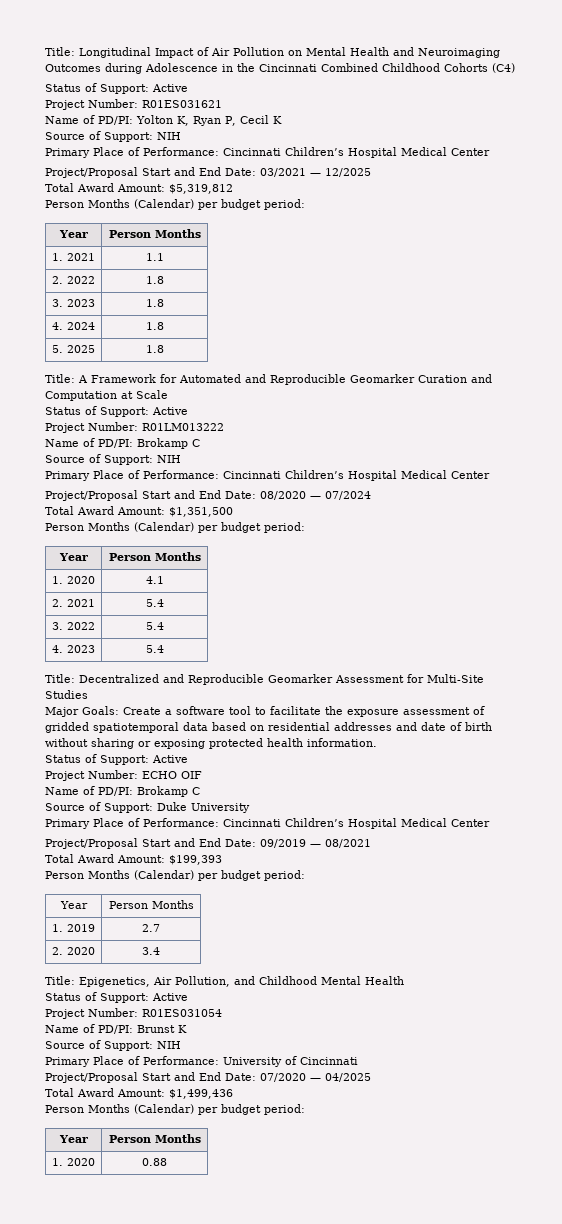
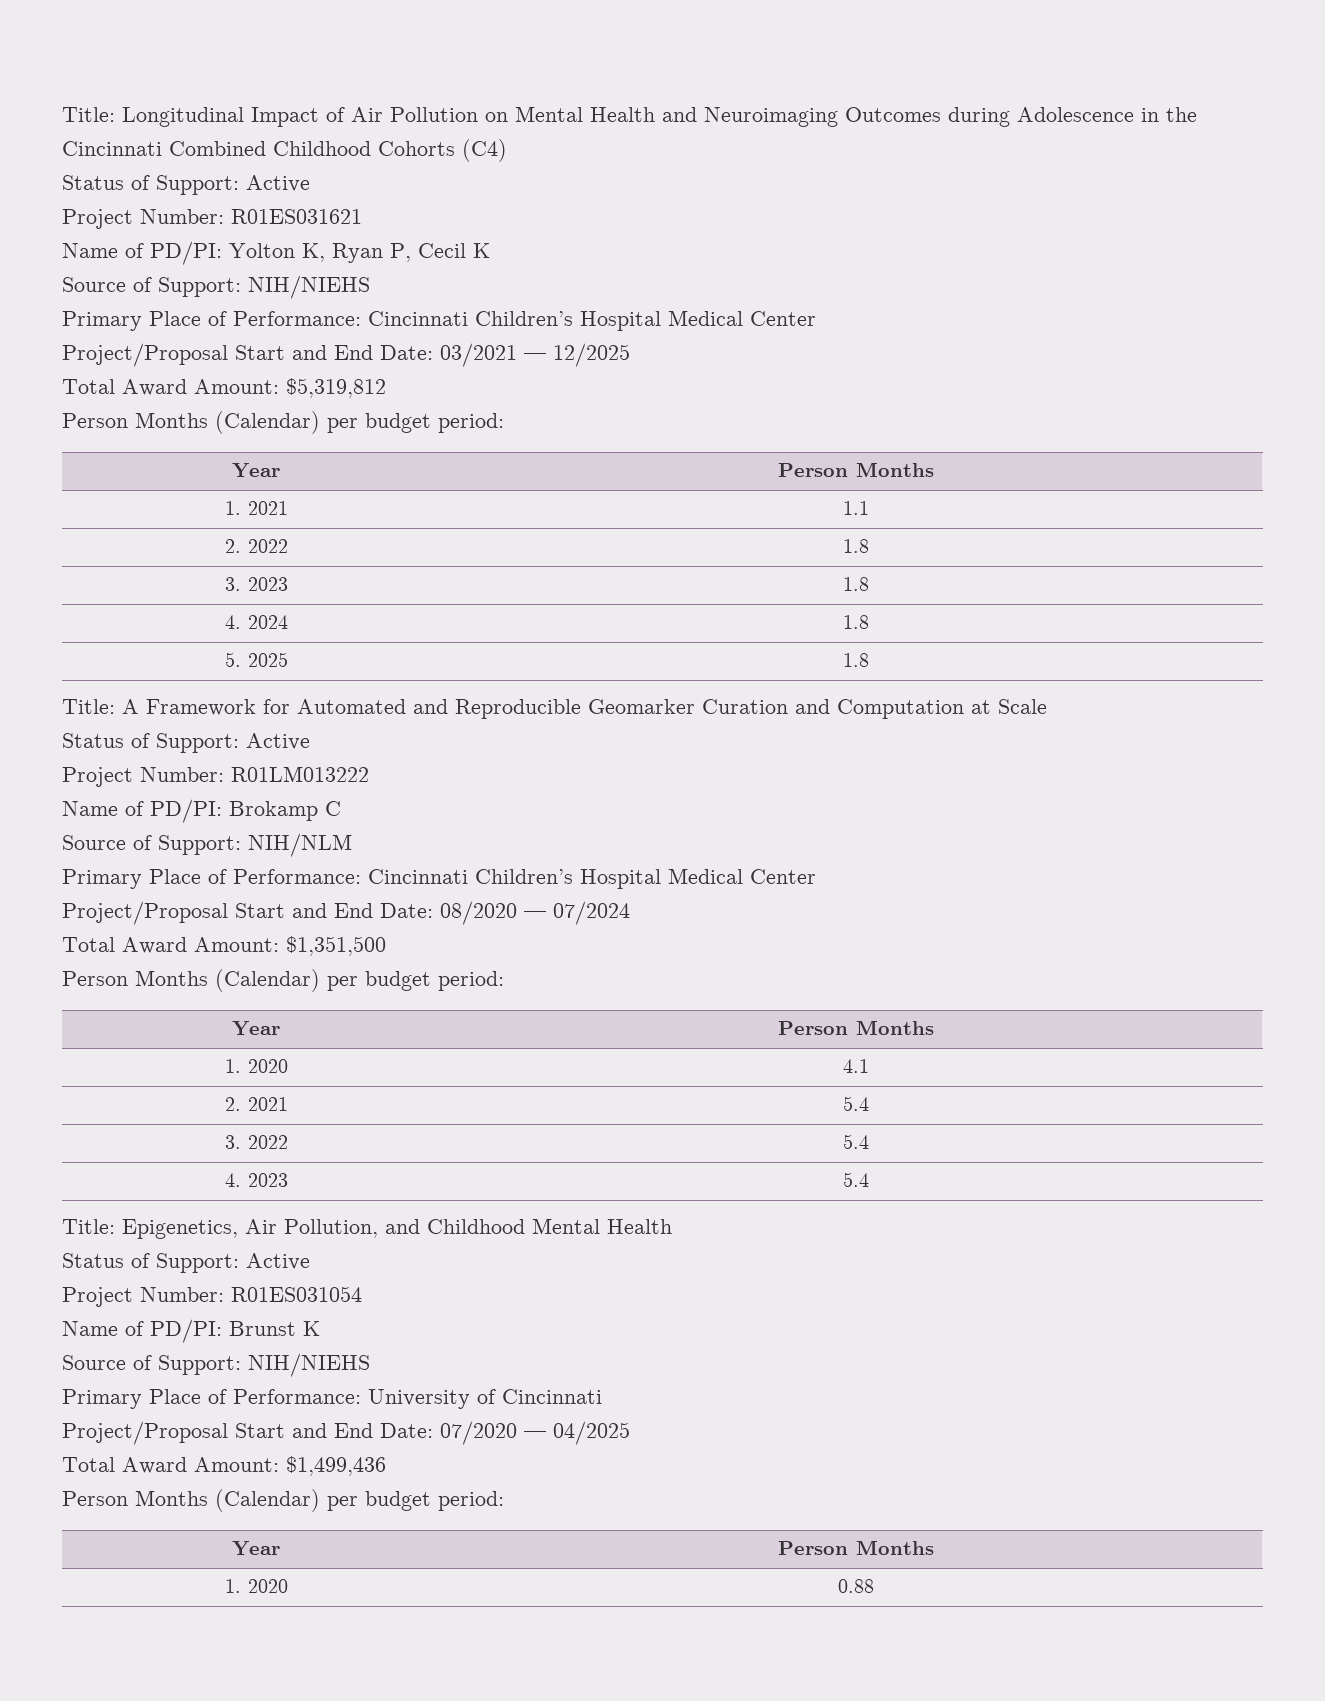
[157,132,181,140] NIH -> [248,275,370,299] NIH/NIEHS
[157,455,181,463] NIH -> [248,833,352,857] NIH/NLM
[45,674,484,685] [45,690,88,699] [45,706,485,717] [45,722,492,733] [45,738,377,749] [45,754,188,765] [45,770,202,781] [45,786,200,797] [45,802,250,813] [45,818,490,829] [45,838,371,849] [45,854,222,865] [45,870,305,881] [59,901,88,909] [108,900,194,909] [52,924,95,932] [142,924,160,932] [52,947,95,955] [142,947,160,955] // Title: Decentralized and Reproducible Geomarker Assessment for Multi-Site Studies // Major Goals: Create a software tool to facilitate the exposure assessment of gridded spatiotemporal data based on residential addresses and date of birth without sharing or exposing protected health information. // Status of Support: Active // Project Number: ECHO OIF // Name of PD/PI: Brokamp C // Source of Support: Duke University // Primary Place of Performance: Cincinnati Children’s Hospital Medical Center // Project/Proposal Start and End Date: 09/2019 — 08/2021 // Total Award Amount: $199,393 // Person Months (Calendar) per budget period: // Year | Person Months // 1. 2019 | 2.7 // 2. 2020 | 3.4 -> (869, 1179) none
[157,1041,181,1049] NIH -> [248,1353,370,1377] NIH/NIEHS

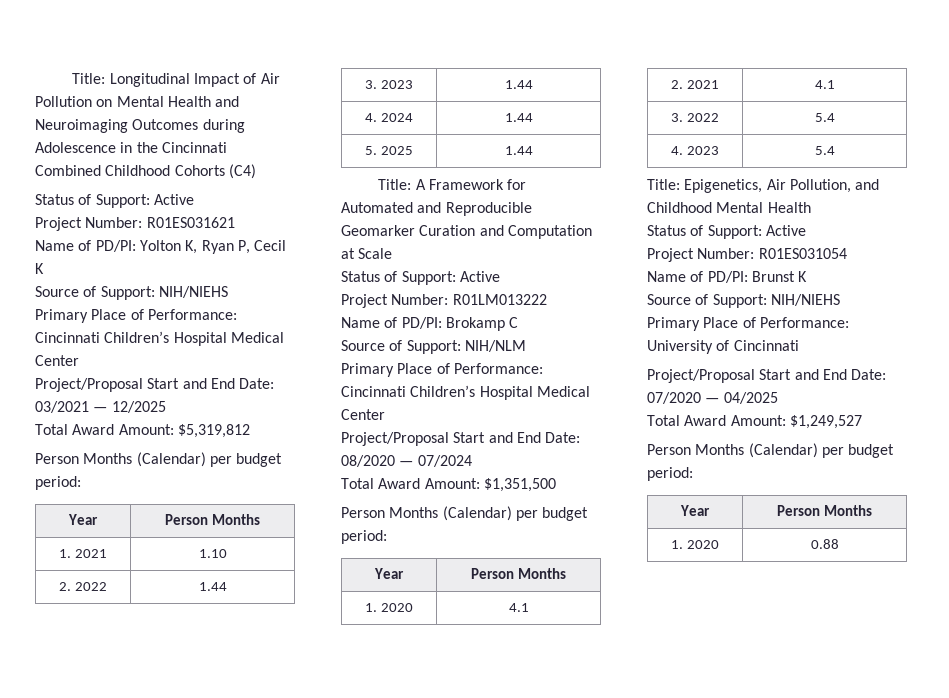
[843,501,869,515] 1.1 -> [198,549,227,558] 1.10
[843,539,869,553] 1.8 -> [198,582,227,591] 1.44
[843,577,869,591] 1.8 -> [504,80,533,89] 1.44
[843,615,869,629] 1.8 -> [504,113,533,122] 1.44
[843,653,869,667] 1.8 -> [504,146,533,155] 1.44
[843,1096,869,1111] 5.4 -> [814,80,835,89] 4.1
[286,1456,386,1476] $1,499,436 -> [789,415,862,429] $1,249,527

